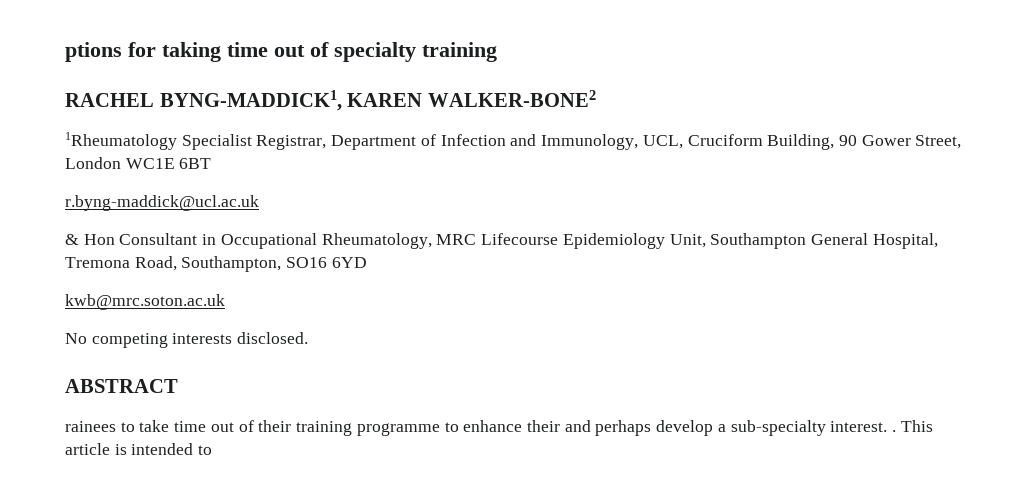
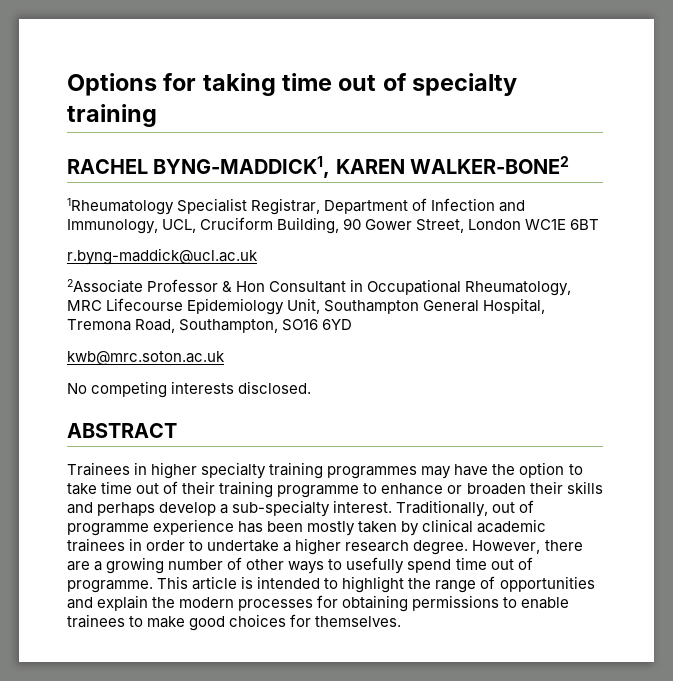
[65,42,122,62] ptions -> [67,73,157,96] Options
(259, 203) none -> [67,279,219,293] 2Associate Professor
[65,421,116,432] rainees -> [67,462,565,479] Trainees in higher specialty training programmes may have the option
[526,420,560,432] their -> [447,481,603,495] or broaden their skills
[892,430,897,432] . -> [396,500,535,517] [67,519,547,536] [67,538,583,555] [67,557,533,574] [67,580,153,593] Traditionally, out of programme experience has been mostly taken by clinical academic trainees in order to undertake a higher research degree. However, there are a growing number of other ways to usefully spend time out of programme.
(213, 450) none -> [342,576,595,593] [67,595,570,612] [67,614,402,631] highlight the range of opportunities and explain the modern processes for obtaining permissions to enable trainees to make good choices for themselves.

